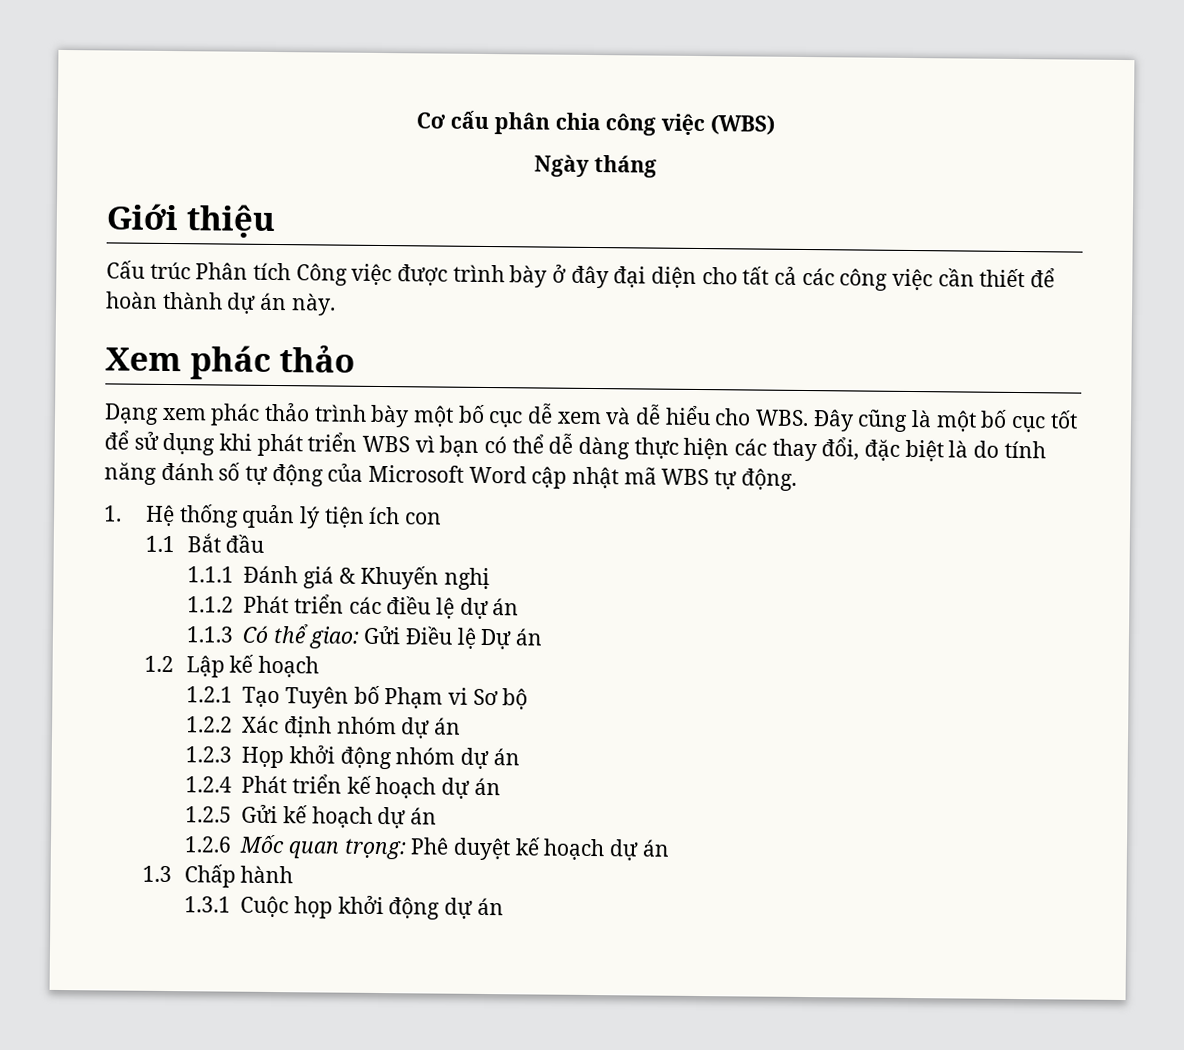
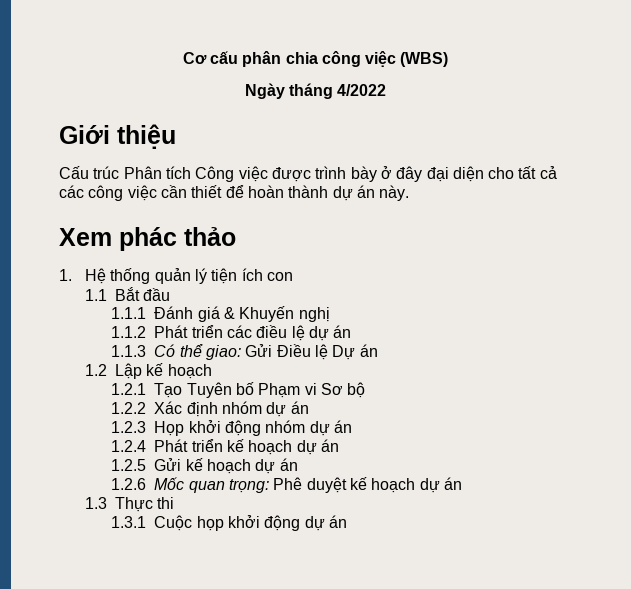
(657, 166) none -> [337,84,387,96] 4/2022
[104,402,1078,433] [104,430,1046,462] [104,462,797,491] // Dạng xem phác thảo trình bày một bố cục dễ xem và dễ hiểu cho WBS. Đây cũng là một bố cục tốt để sử dụng khi phát triển WBS vì bạn có thể dễ dàng thực hiện các thay đổi, đặc biệt là do tính năng đánh số tự động của Microsoft Word cập nhật mã WBS tự động. -> (236, 236) none
[183,864,294,888] Chấp hành -> [115,497,175,512] Thực thi

